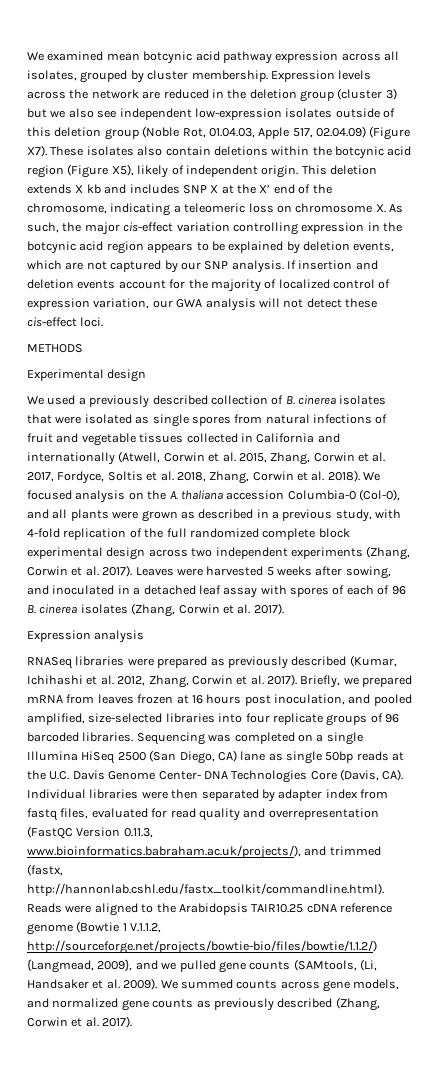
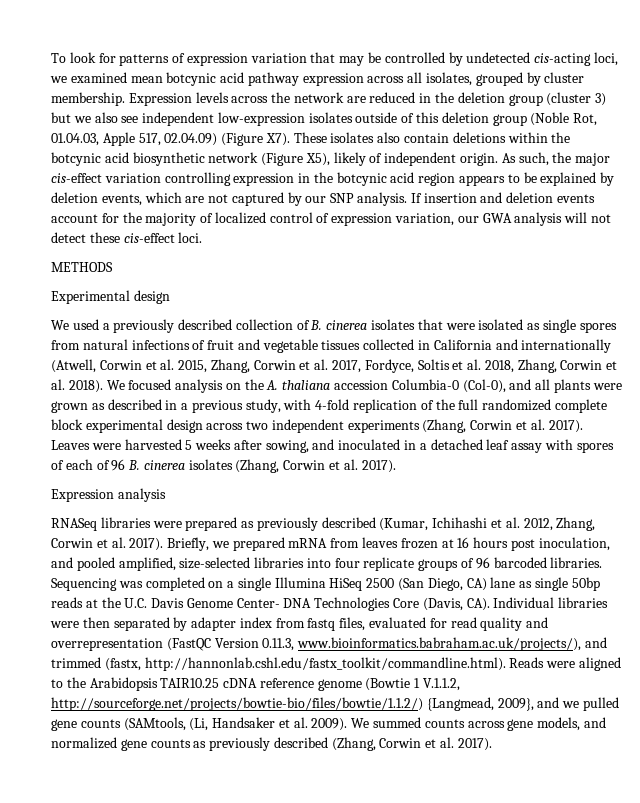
[27,52,44,61] We -> [51,52,618,66] [50,76,67,83] To look for patterns of expression variation that may be controlled by undetected cis-acting loci, we
[27,165,64,178] region -> [132,152,259,166] biosynthetic network
[301,165,377,175] [27,184,332,194] [27,203,386,216] This deletion extends X kb and includes SNP X at the X’ end of the chromosome, indicating a teleomeric loss on chromosome X. -> (499, 159) none

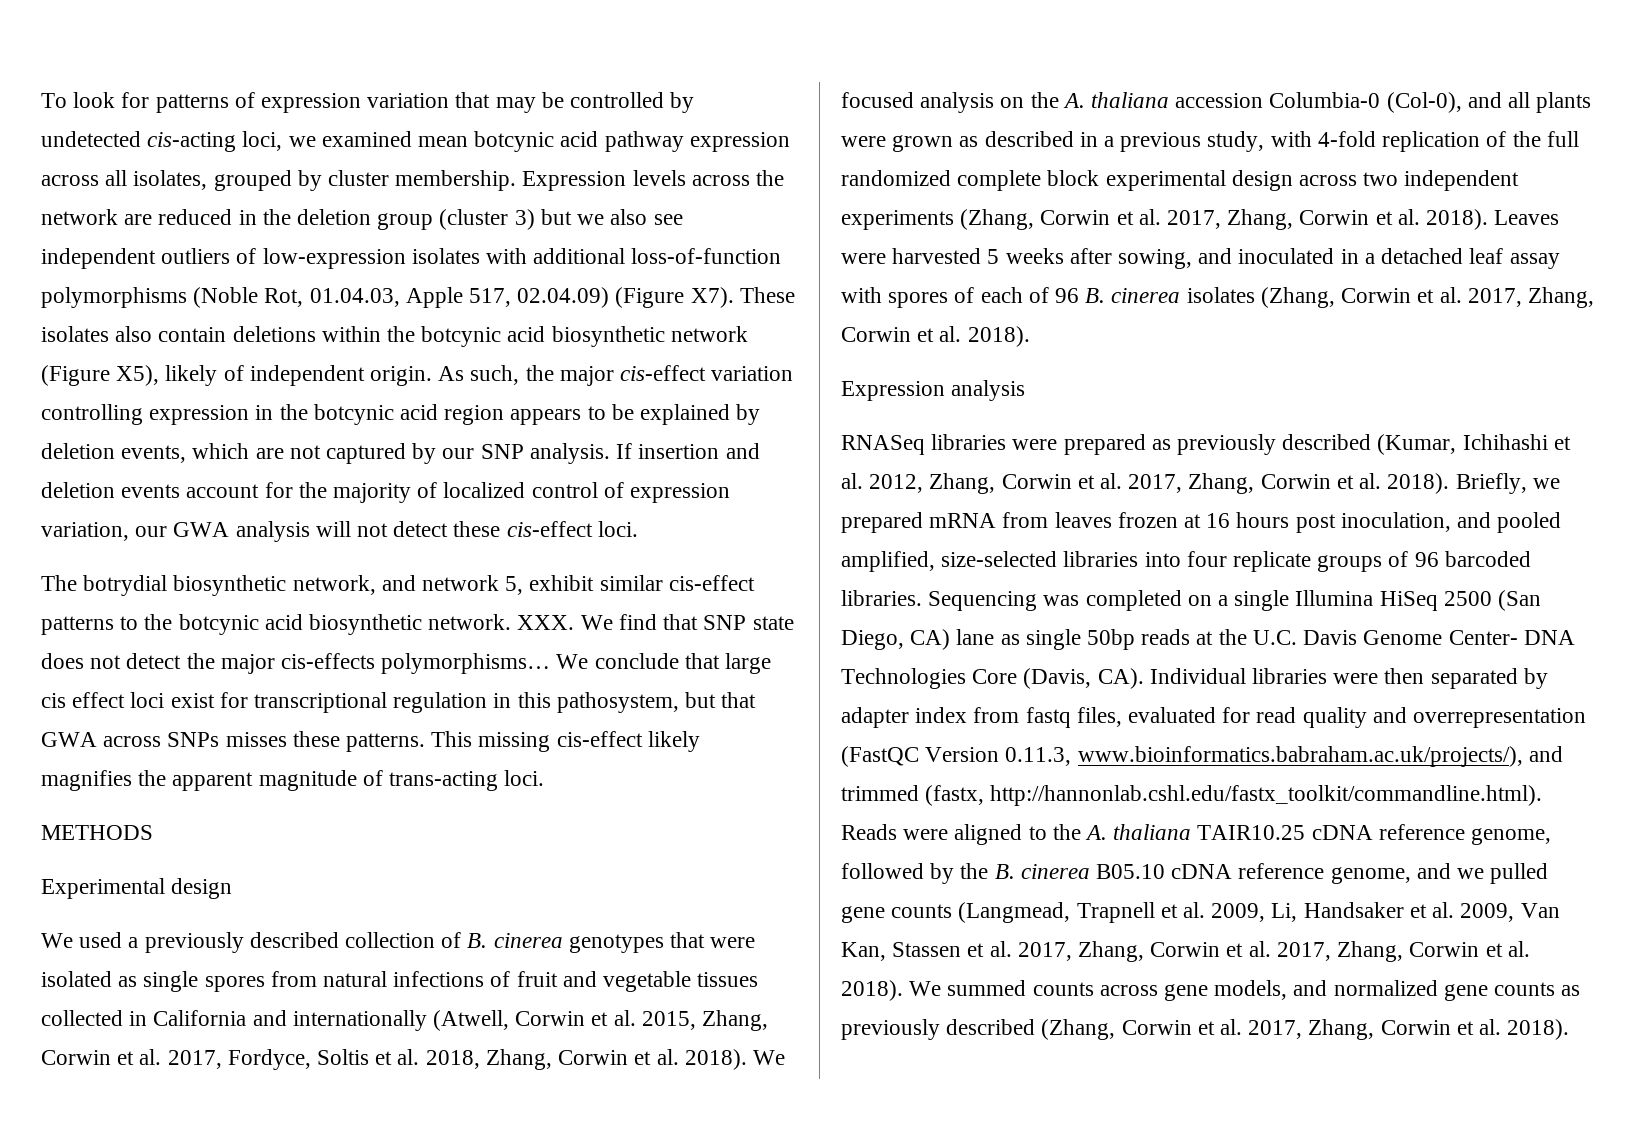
[217,112,527,126] low-expression isolates outside of this deletion group -> [161,248,782,269] [41,287,187,308] outliers of low-expression isolates with additional loss-of-function polymorphisms
(203, 237) none -> [41,575,755,596] [41,614,794,635] [41,653,772,674] [41,692,757,713] [41,731,700,752] [41,770,545,791] // The botrydial biosynthetic network, and network 5, exhibit similar cis-effect patterns to the botcynic acid biosynthetic network. XXX. We find that SNP state does not detect the major cis-effects polymorphisms… We conclude that large cis effect loci exist for transcriptional regulation in this pathosystem, but that GWA across SNPs misses these patterns. This missing cis-effect likely magnifies the apparent magnitude of trans-acting loci.
[371,319,416,330] isolates -> [568,934,664,953] genotypes
[548,420,583,433] 2017). -> [1167,209,1489,230] 2017, Zhang, Corwin et al. 2018).
[361,460,396,473] 2017). -> [1467,287,1594,308] [841,326,1030,347] 2017, Zhang, Corwin et al. 2018).
[129,538,164,551] 2017). -> [1128,473,1450,494] 2017, Zhang, Corwin et al. 2018).
[89,677,158,691] Arabidopsis -> [1085,824,1192,840] A. thaliana
[317,678,461,691] [51,697,534,711] genome (Bowtie 1 V.1.1.2, http://sourceforge.net/projects/bowtie-bio/files/bowtie/1.1.2/) {Langmead, 2009}, -> [1471,828,1552,845] [841,863,1411,884] genome, followed by the B. cinerea B05.10 cDNA reference genome,
[123,717,348,731] (SAMtools, (Li, Handsaker et al. 2009). -> [958,902,1560,923] [841,941,1530,962] [841,980,903,1001] (Langmead, Trapnell et al. 2009, Li, Handsaker et al. 2009, Van Kan, Stassen et al. 2017, Zhang, Corwin et al. 2017, Zhang, Corwin et al. 2018).
[457,738,492,751] 2017). -> [1248,1019,1570,1040] 2017, Zhang, Corwin et al. 2018).

